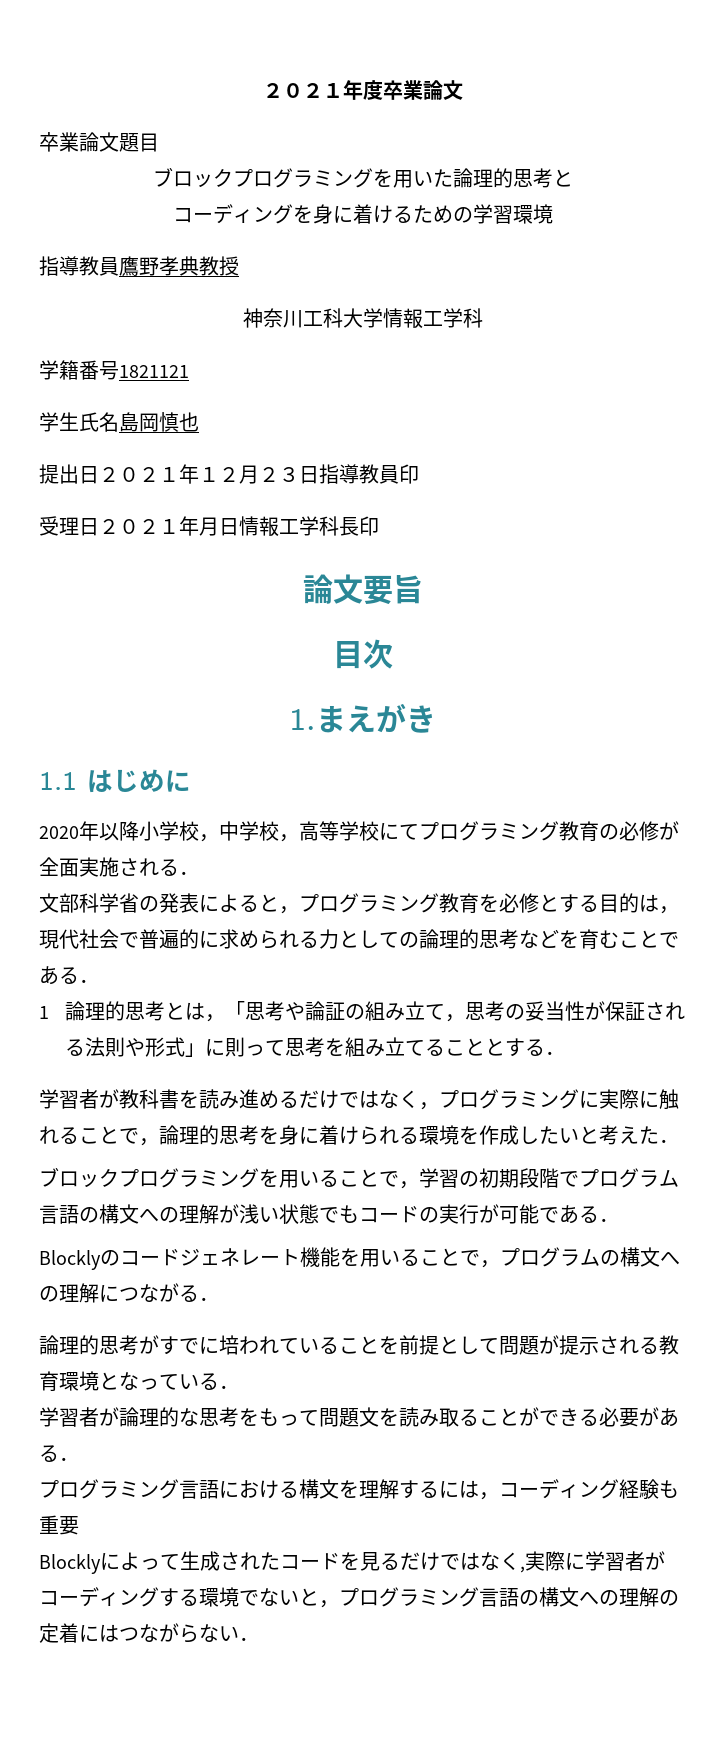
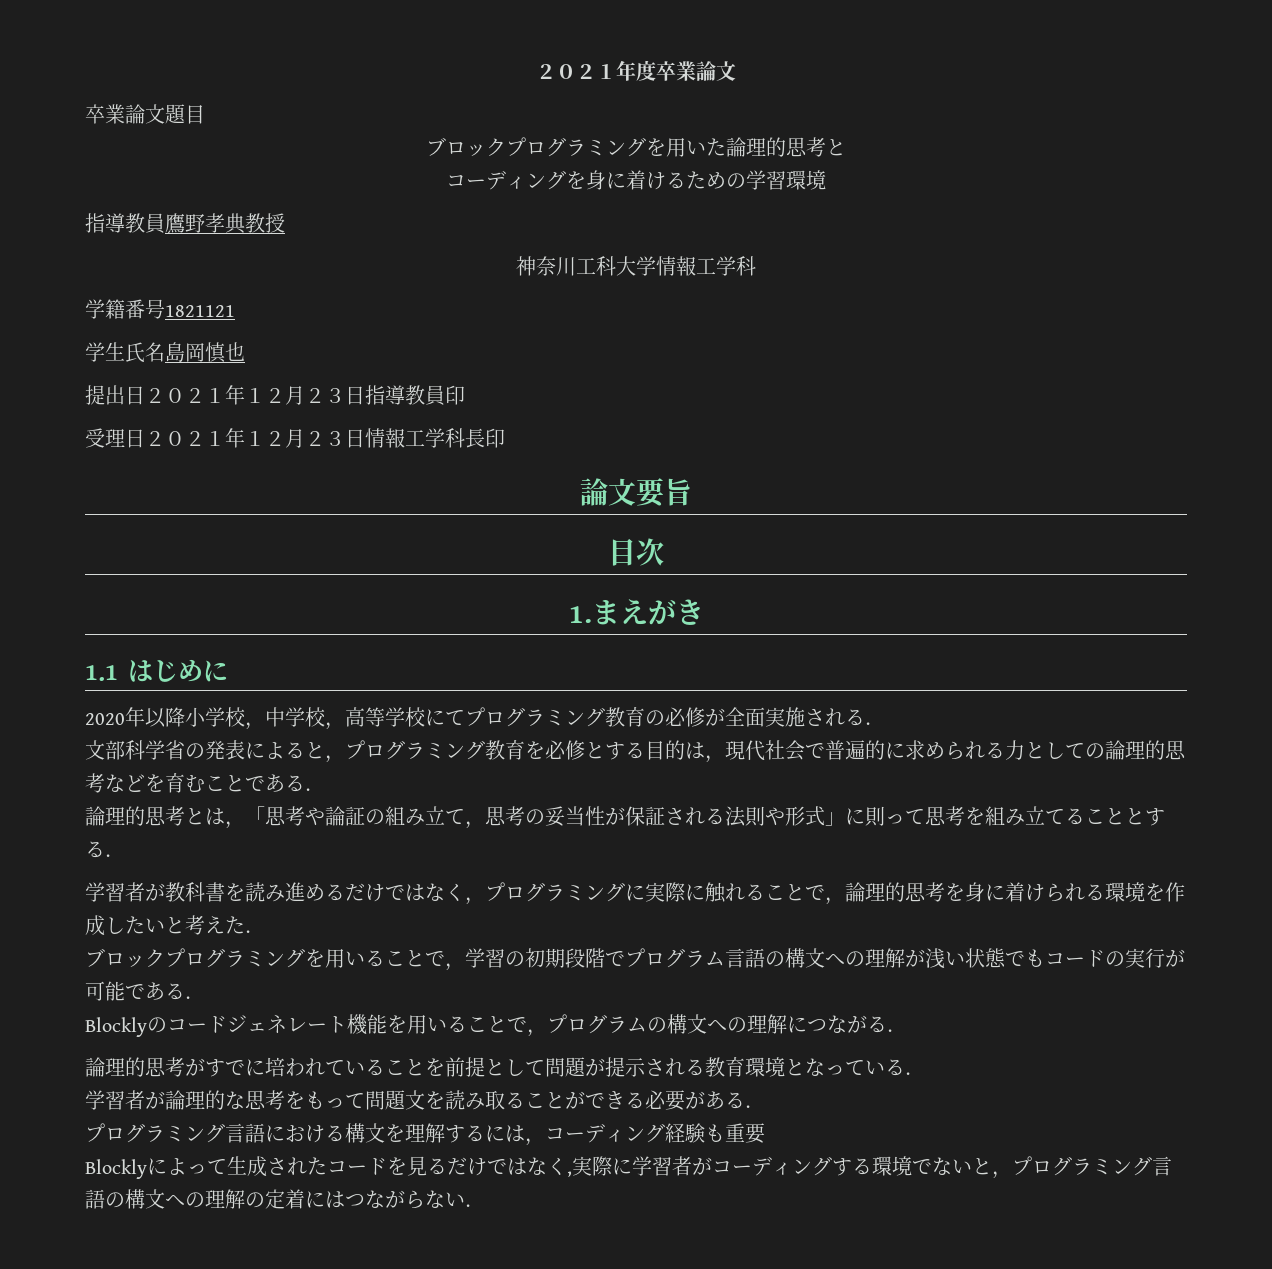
[199,517,219,536] 月 -> [245,429,345,448] １２月２３
[39,1006,49,1019] 1 -> (325, 789) none

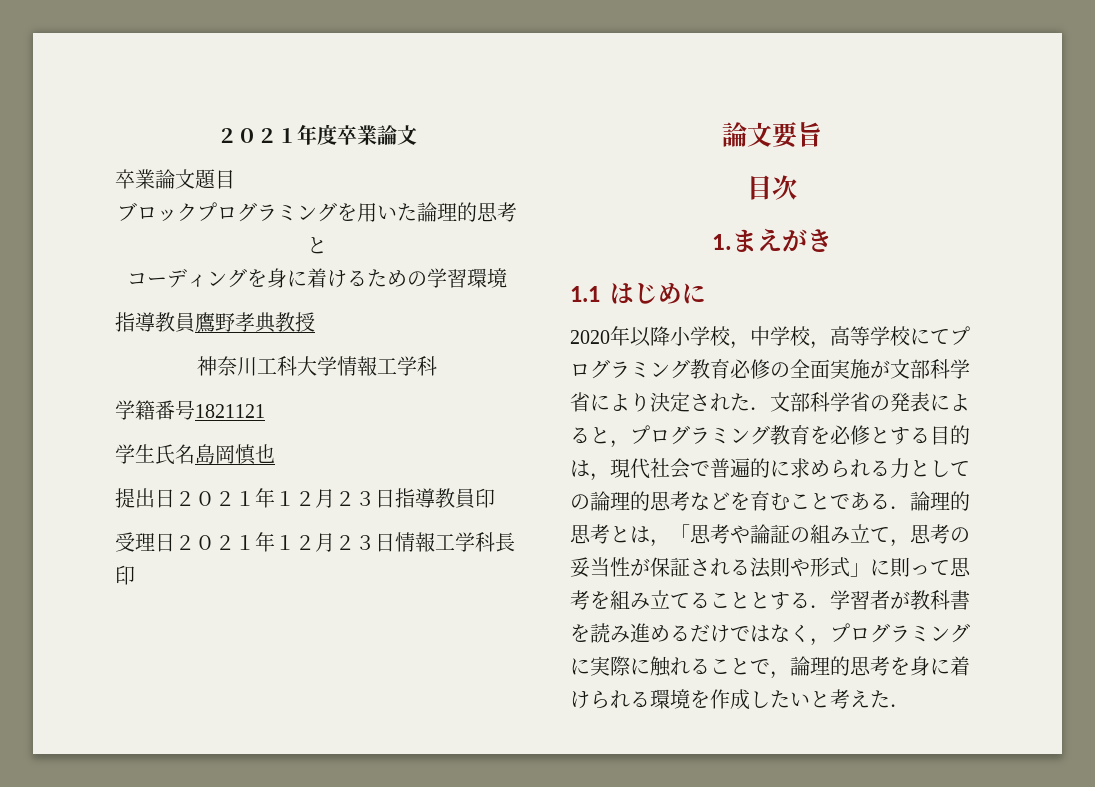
[645,707,885,727] の必修が全面実施される． // -> [730,359,970,379] [570,392,770,412] 必修の全面実施が文部科学省により決定された．
(325, 789) // -> (910, 507) none
(125, 855) // -> (830, 606) none
[85,948,1185,971] [85,981,205,1001] [85,1014,907,1037] [85,1057,925,1077] [85,1090,765,1111] [85,1123,765,1146] [85,1156,1172,1179] [85,1189,485,1209] // ブロックプログラミングを用いることで，学習の初期段階でプログラム言語の構文への理解が浅い状態でもコードの実行が可能である． // Blocklyのコードジェネレート機能を用いることで，プログラムの構文への理解につながる． // 論理的思考がすでに培われていることを前提として問題が提示される教育環境となっている． // 学習者が論理的な思考をもって問題文を読み取ることができる必要がある． // プログラミング言語における構文を理解するには，コーディング経験も重要 // Blocklyによって生成されたコードを見るだけではなく,実際に学習者がコーディングする環境でないと，プログラミング言語の構文への理解の定着にはつながらない． -> (910, 705) none

